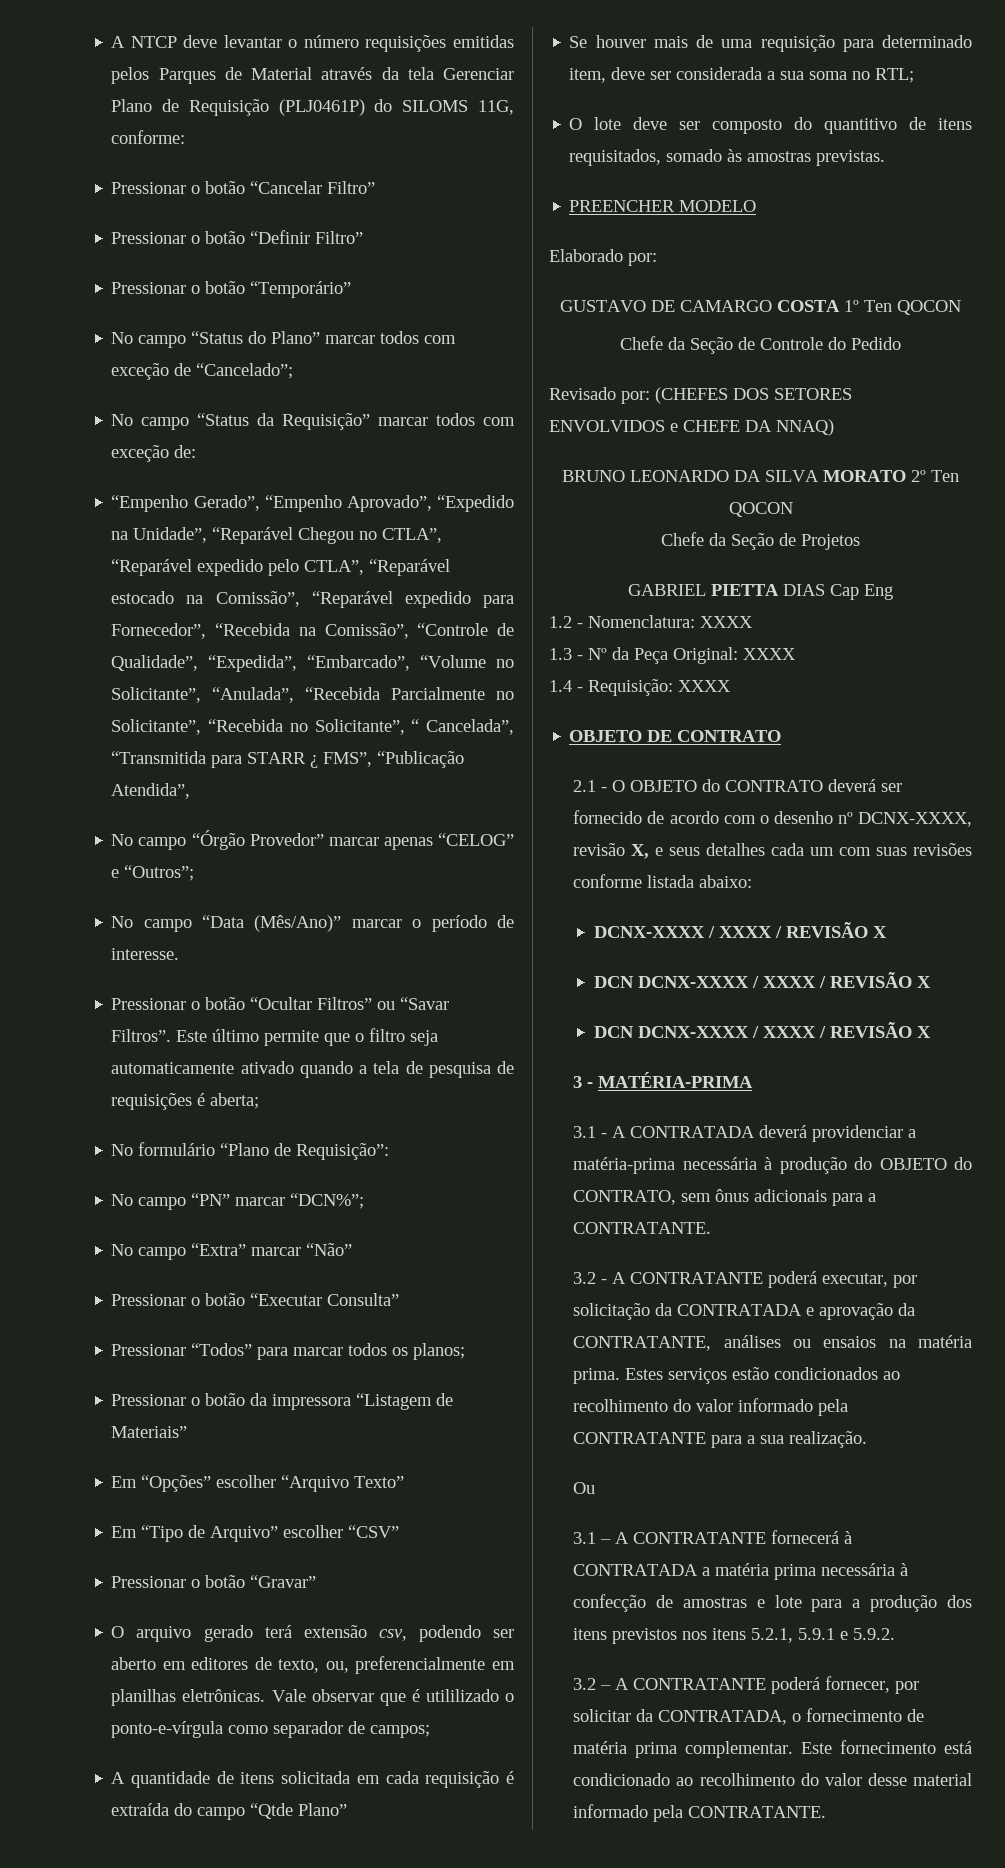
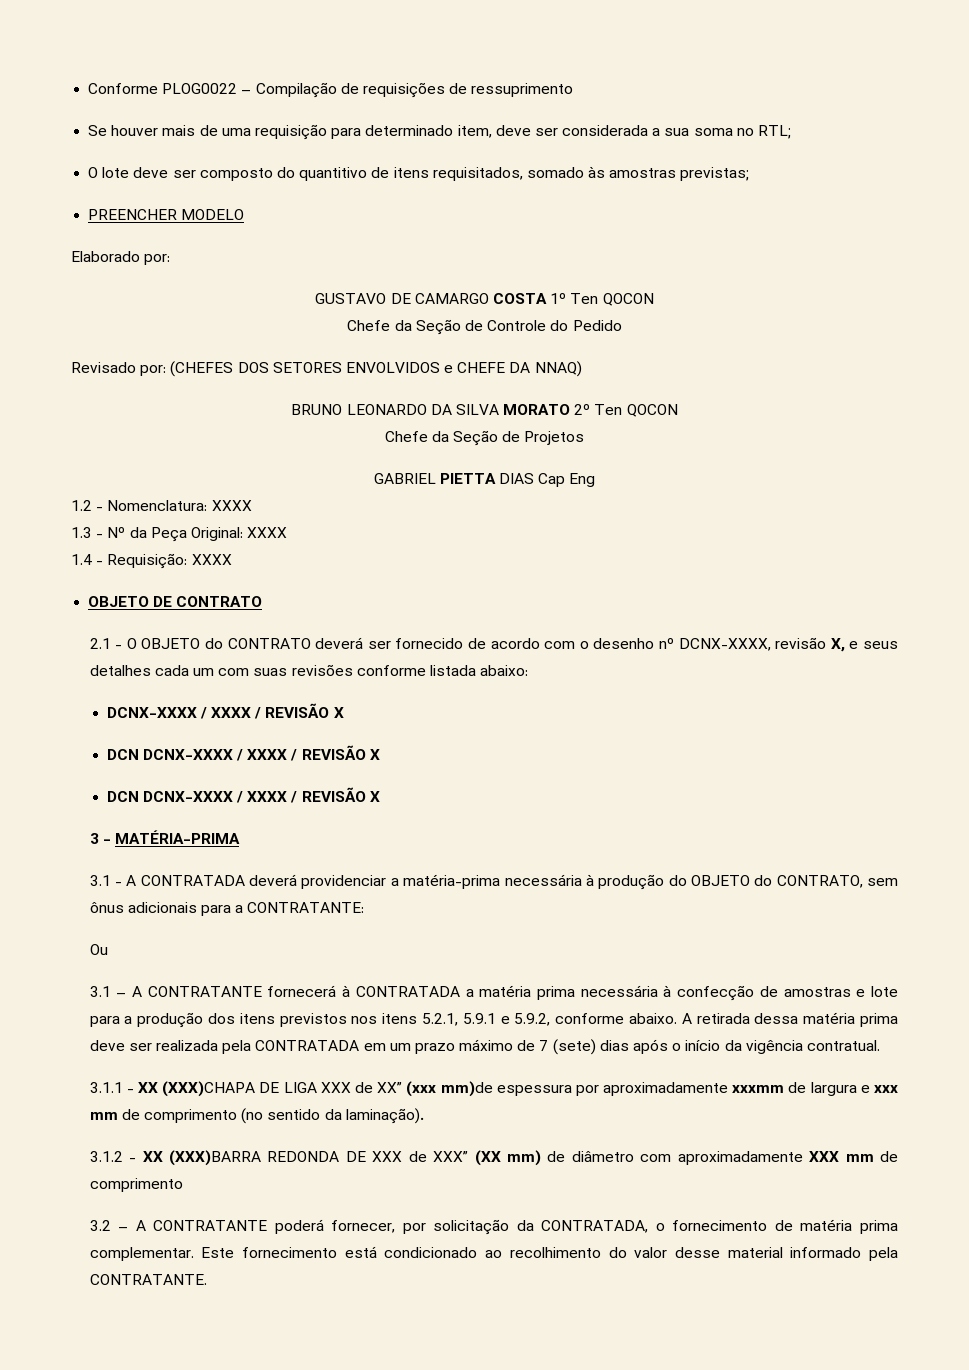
[111,35,514,52] [111,67,514,84] [111,99,514,116] [111,130,186,144] [111,181,376,194] [111,230,364,244] [111,281,352,298] [111,331,457,348] [111,363,294,380] [111,413,515,430] [111,445,197,462] [111,495,514,512] [111,527,443,544] [111,559,451,576] [111,591,514,608] [111,623,514,639] [111,655,514,672] [111,687,514,703] [111,719,514,735] [111,751,465,768] [111,783,191,799] [111,830,514,850] [111,865,195,881] [111,915,514,932] [111,948,180,960] [111,997,450,1010] [111,1028,439,1046] [111,1061,514,1078] [111,1093,260,1110] [111,1142,390,1160] [111,1193,365,1210] [111,1243,353,1260] [111,1293,400,1306] [111,1343,466,1360] [111,1393,454,1410] [111,1426,188,1438] [111,1475,405,1492] [111,1525,400,1542] [111,1575,317,1588] [111,1625,514,1642] [111,1656,515,1674] [111,1689,514,1706] [111,1721,431,1738] [111,1771,514,1788] [111,1803,348,1820] A NTCP deve levantar o número requisições emitidas pelos Parques de Material através da tela Gerenciar Plano de Requisição (PLJ0461P) do SILOMS 11G, conforme: // Pressionar o botão “Cancelar Filtro” // Pressionar o botão “Definir Filtro” // Pressionar o botão “Temporário” // No campo “Status do Plano” marcar todos com exceção de “Cancelado”; // No campo “Status da Requisição” marcar todos com exceção de: // “Empenho Gerado”, “Empenho Aprovado”, “Expedido na Unidade”, “Reparável Chegou no CTLA”, “Reparável expedido pelo CTLA”, “Reparável estocado na Comissão”, “Reparável expedido para Fornecedor”, “Recebida na Comissão”, “Controle de Qualidade”, “Expedida”, “Embarcado”, “Volume no Solicitante”, “Anulada”, “Recebida Parcialmente no Solicitante”, “Recebida no Solicitante”, “ Cancelada”, “Transmitida para STARR ¿ FMS”, “Publicação Atendida”, // No campo “Órgão Provedor” marcar apenas “CELOG” e “Outros”; // No campo “Data (Mês/Ano)” marcar o período de interesse. // Pressionar o botão “Ocultar Filtros” ou “Savar Filtros”. Este último permite que o filtro seja automaticamente ativado quando a tela de pesquisa de requisições é aberta; // No formulário “Plano de Requisição”: // No campo “PN” marcar “DCN%”; // No campo “Extra” marcar “Não” // Pressionar o botão “Executar Consulta” // Pressionar “Todos” para marcar todos os planos; // Pressionar o botão da impressora “Listagem de Materiais” // Em “Opções” escolher “Arquivo Texto” // Em “Tipo de Arquivo” escolher “CSV” // Pressionar o botão “Gravar” // O arquivo gerado terá extensão csv, podendo ser aberto em editores de texto, ou, preferencialmente em planilhas eletrônicas. Vale observar que é utililizado o ponto-e-vírgula como separador de campos; // A quantidade de itens solicitada em cada requisição é extraída do campo “Qtde Plano” -> [88,82,574,98] Conforme PLOG0022 – Compilação de requisições de ressuprimento
[816,150,886,166] previstas. -> [680,167,750,181] previstas;
[573,1222,712,1234] [573,1271,918,1288] [573,1303,916,1320] [573,1335,972,1351] [573,1367,901,1384] [573,1398,849,1416] [573,1431,868,1448] CONTRATANTE. // 3.2 - A CONTRATANTE poderá executar, por solicitação da CONTRATADA e aprovação da CONTRATANTE, análises ou ensaios na matéria prima. Estes serviços estão condicionados ao recolhimento do valor informado pela CONTRATANTE para a sua realização. -> [247,902,365,913] CONTRATANTE:
[853,1628,896,1640] 5.9.2. -> [514,1012,898,1027] [89,1039,880,1055] [89,1081,898,1097] [89,1108,424,1124] [89,1150,898,1166] [89,1178,183,1192] 5.9.2, conforme abaixo. A retirada dessa matéria prima deve ser realizada pela CONTRATADA em um prazo máximo de 7 (sete) dias após o início da vigência contratual. // 3.1.1 - XX (XXX)CHAPA DE LIGA XXX de XX” (xxx mm)de espessura por aproximadamente xxxmm de largura e xxx mm de comprimento (no sentido da laminação). // 3.1.2 - XX (XXX)BARRA REDONDA DE XXX de XXX” (XX mm) de diâmetro com aproximadamente XXX mm de comprimento
[573,1709,632,1722] solicitar -> [433,1219,510,1235] solicitação

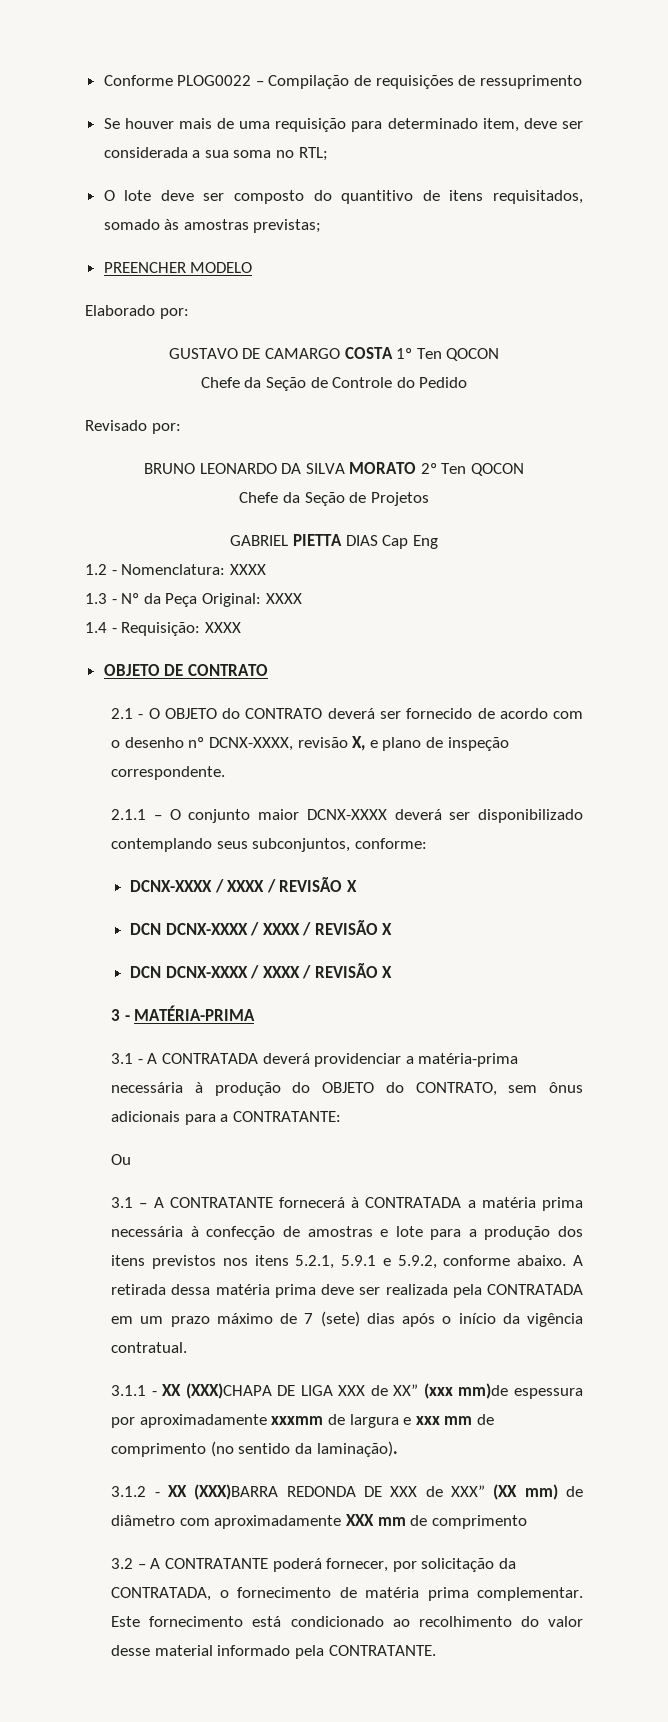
[170,361,582,377] (CHEFES DOS SETORES ENVOLVIDOS e CHEFE DA NNAQ) -> (181, 428) none
[863,641,899,649] [89,664,529,676] seus detalhes cada um com suas revisões conforme listada abaixo: -> [382,737,509,751] [111,766,226,780] [111,809,583,823] [111,838,428,852] plano de inspeção correspondente. // 2.1.1 – O conjunto maior DCNX-XXXX deverá ser disponibilizado contemplando seus subconjuntos, conforme:

